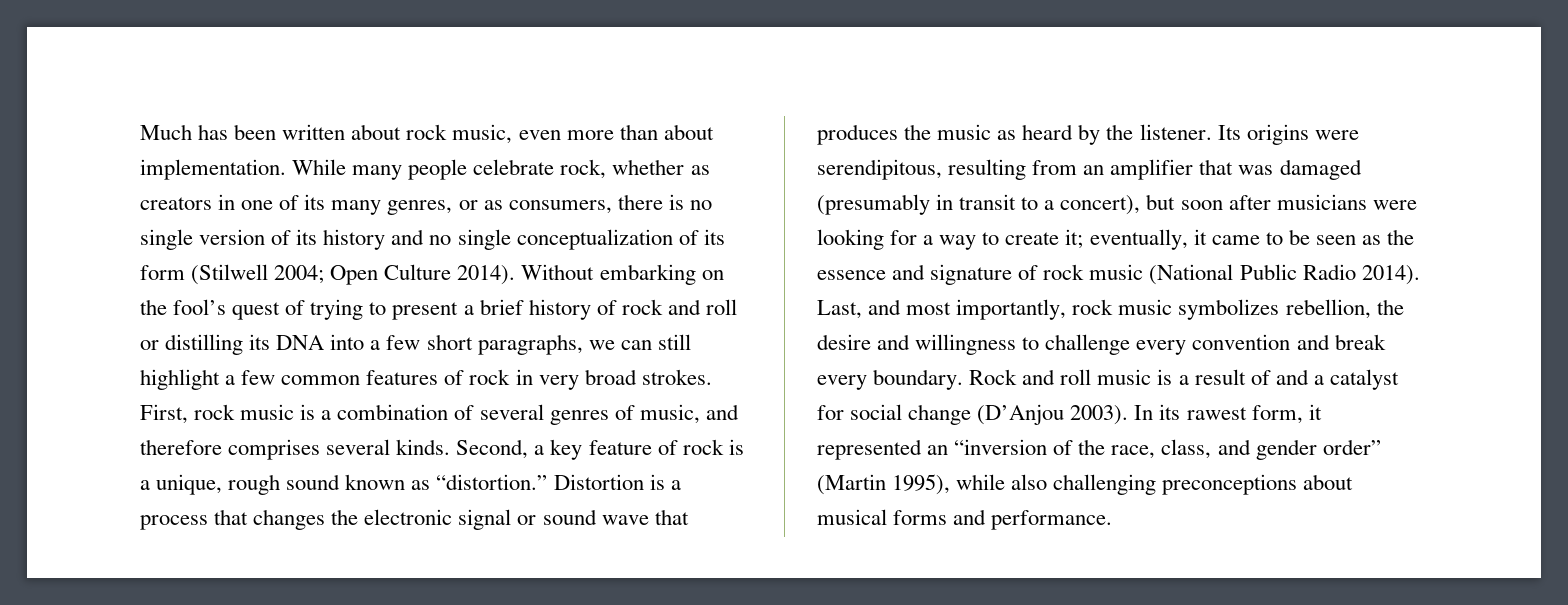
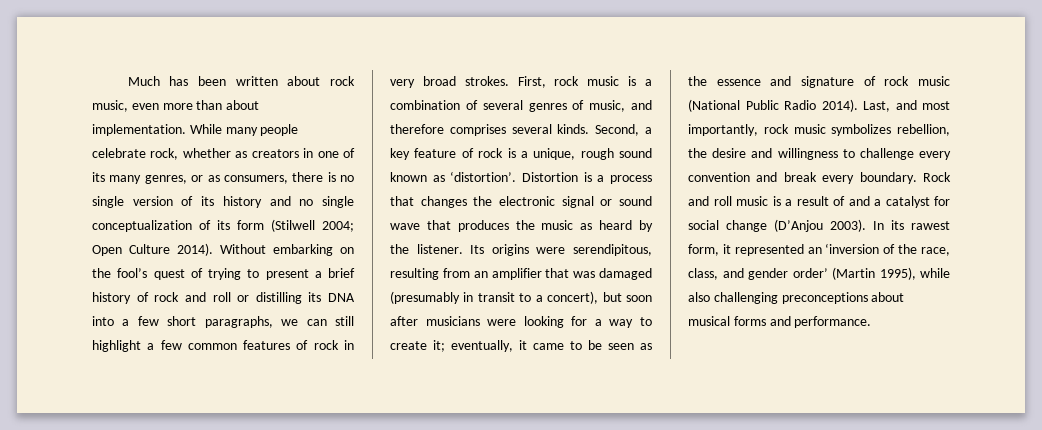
[436,474,548,490] “distortion.” -> [450,171,517,182] ‘distortion’.
[954,439,1048,455] “inversion -> [825,243,880,254] ‘inversion
[1322,439,1381,455] order” -> [792,268,828,278] order’

